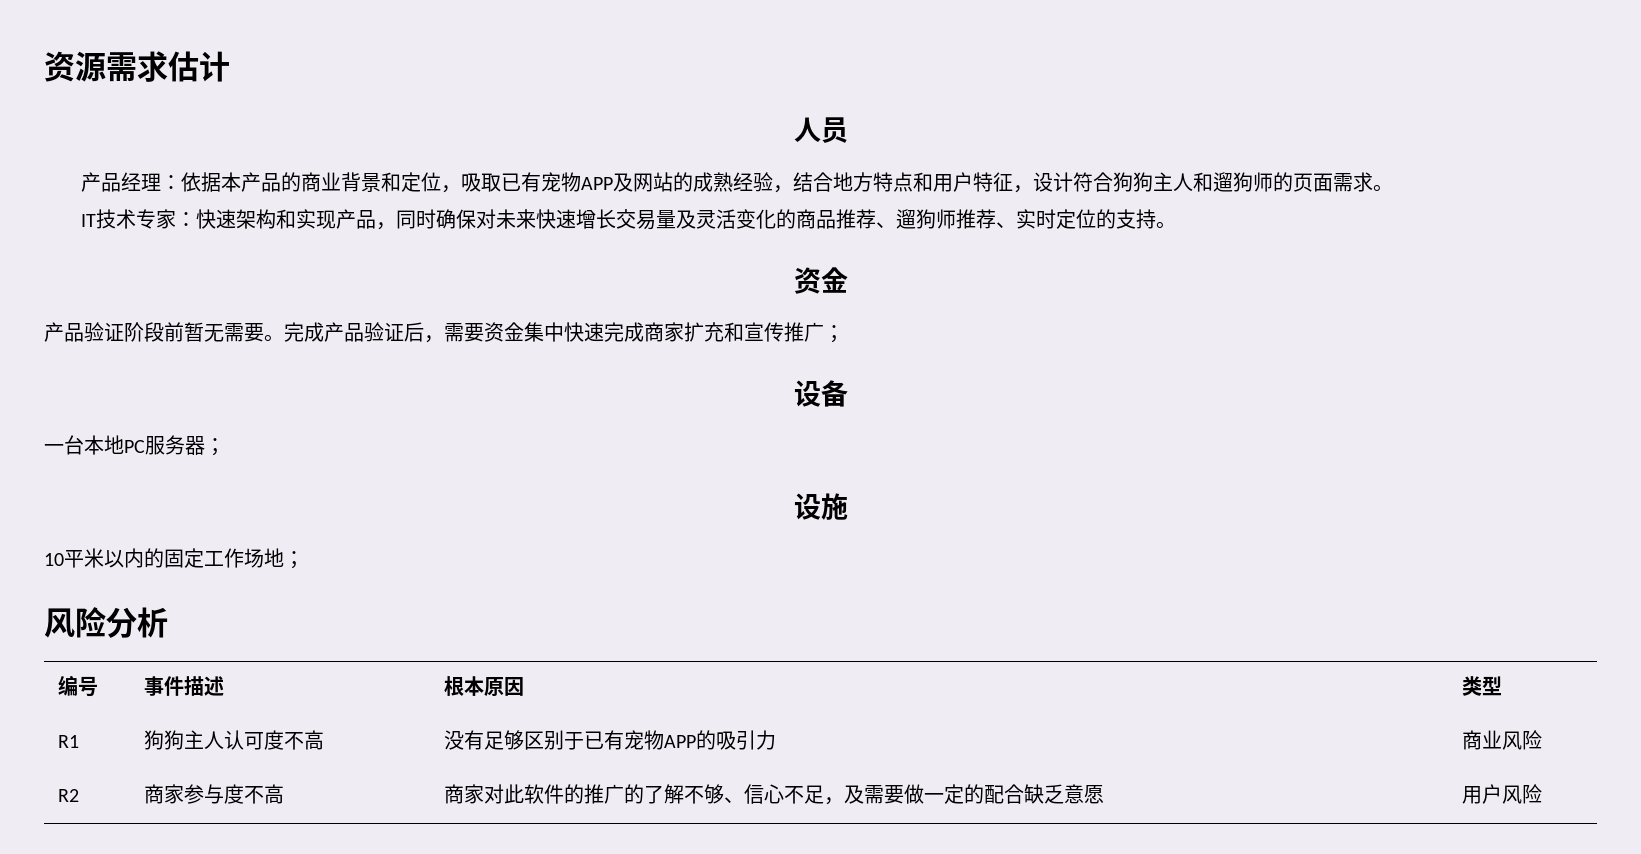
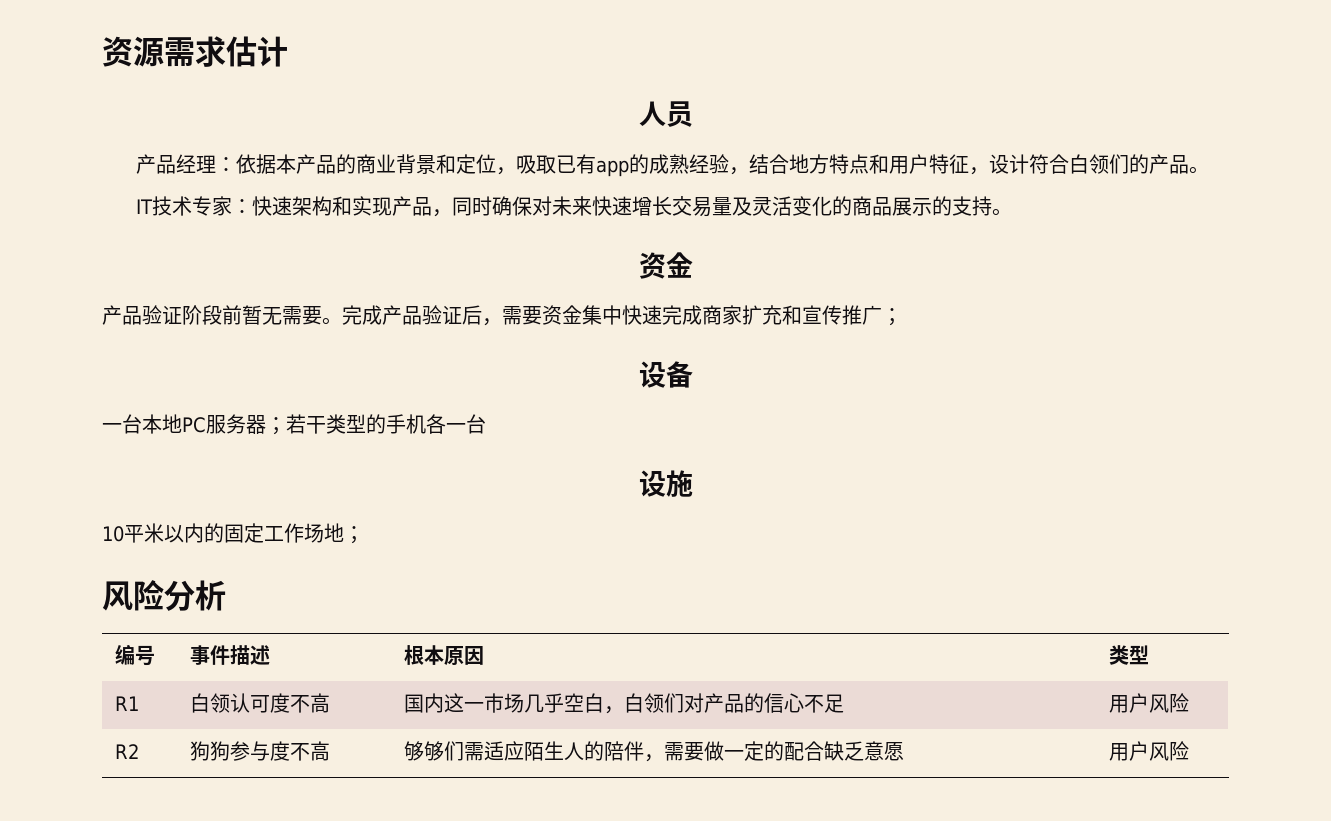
[541,172,674,192] 宠物APP及网站 -> [595,160,629,177] app
[1113,172,1374,192] 狗狗主人和遛狗师的页面需求 -> [1068,154,1189,174] 白领们的产品
[836,209,1097,229] 推荐、遛狗师推荐、实时定位 -> [891,197,932,216] 展示
(225, 447) none -> [286,414,486,434] 若干类型的手机各一台
[144,730,225,750] 狗狗主人 -> [189,693,230,713] 白领
[444,730,777,750] [1462,730,1503,750] 没有足够区别于已有宠物APP的吸引力 | 商业 -> [403,693,844,714] [1108,693,1149,713] 国内这一市场几乎空白，白领们对产品的信心不足 | 用户
[144,784,185,804] 商家 -> [189,741,230,761] 狗狗
[444,784,865,805] 商家对此软件的推广的了解不够、信心不足，及 -> [403,741,664,762] 够够们需适应陌生人的陪伴，

